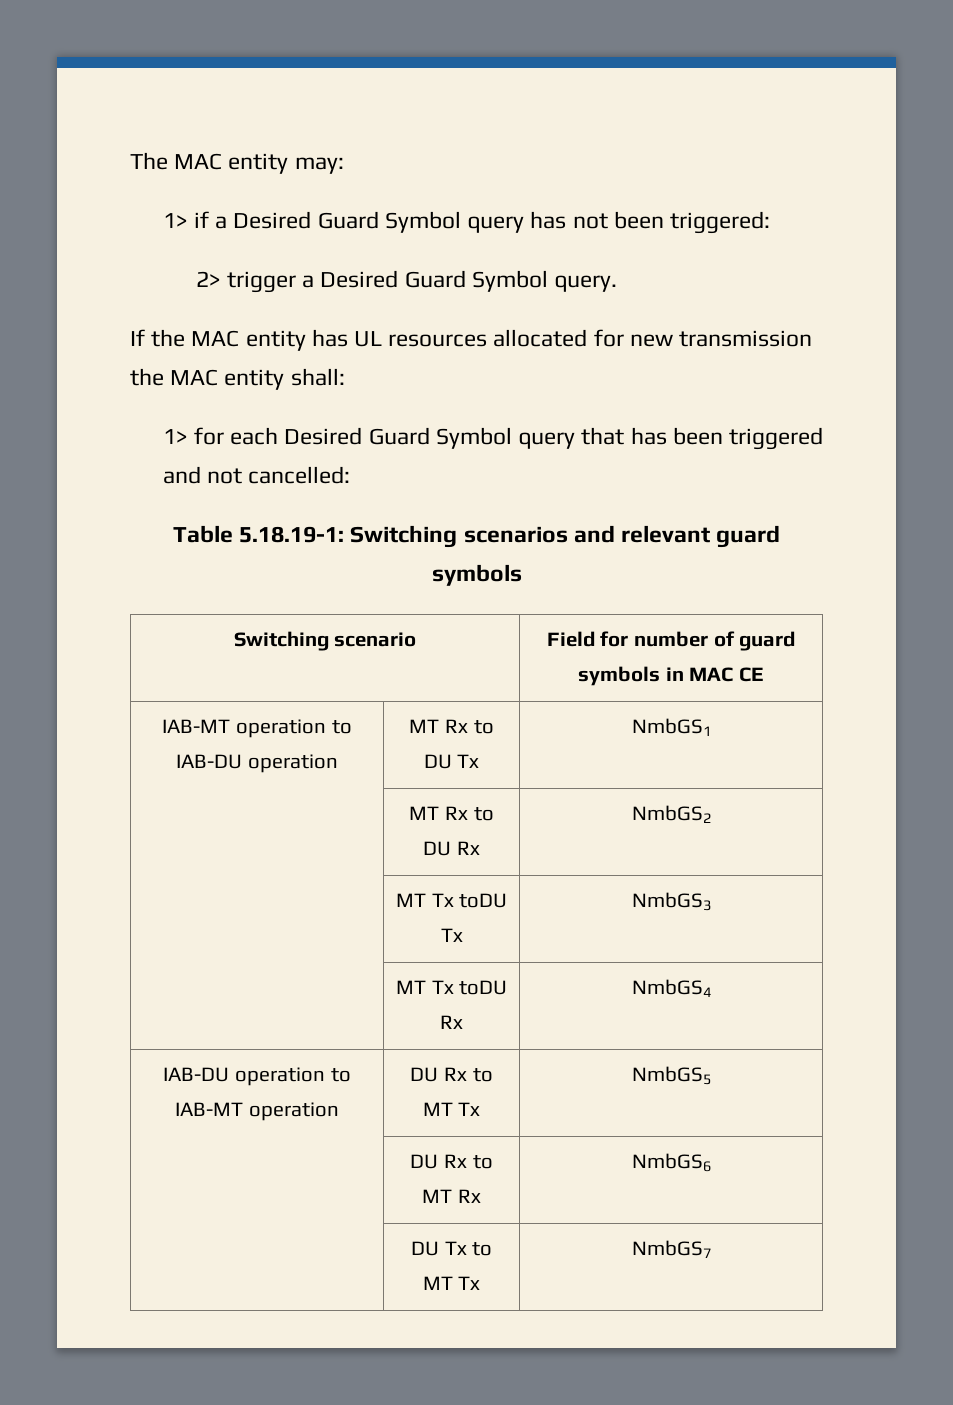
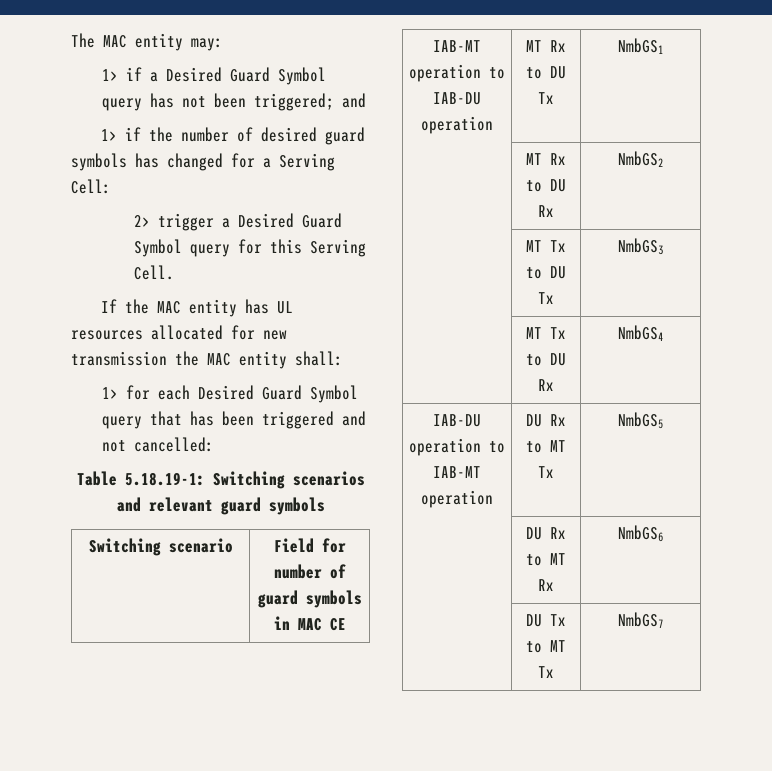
[669,211,770,234] triggered: -> [254,93,367,111] [101,127,366,145] [71,153,335,171] [71,179,111,194] triggered; and // 1> if the number of desired guard symbols has changed for a Serving Cell:
[553,275,617,292] query. -> [189,239,366,257] [133,265,174,280] query for this Serving Cell.
[459,893,508,908] toDU -> [526,266,566,279] to DU
[459,980,508,995] toDU -> [526,353,566,366] to DU

